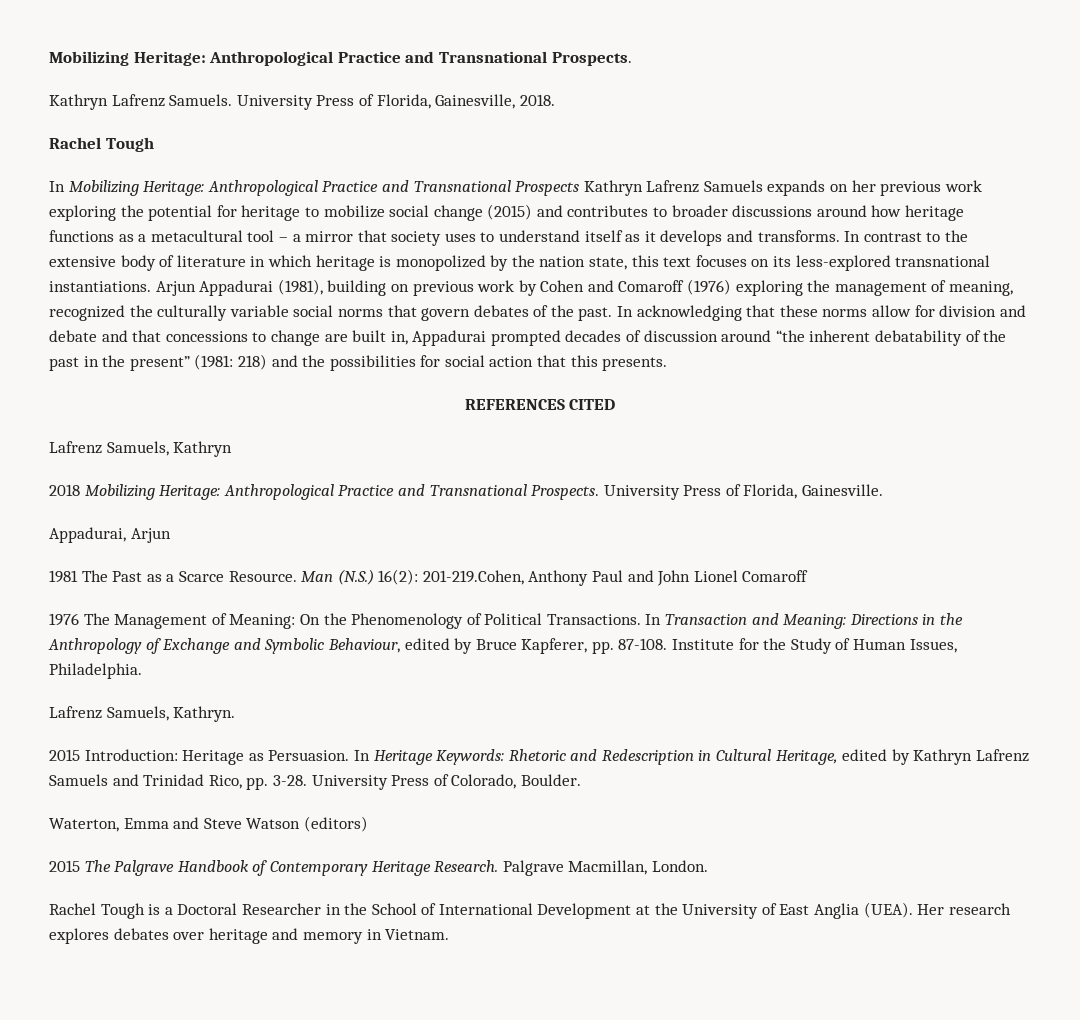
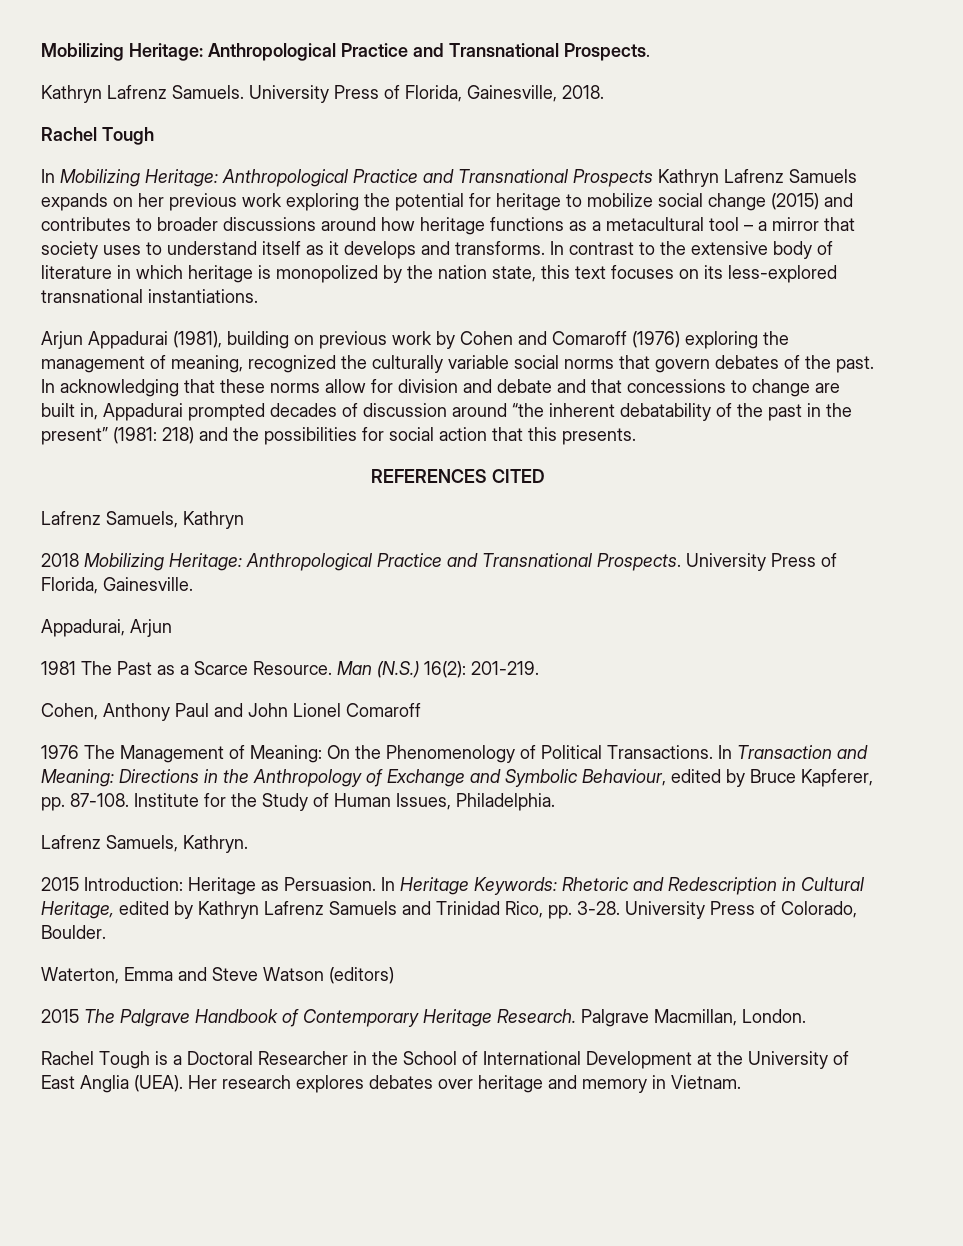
(151, 286) none -> (258, 296) //
[422,570,524,585] 201-219.Cohen, -> [471,661,539,675] [41,703,98,720] 201-219. // Cohen,

